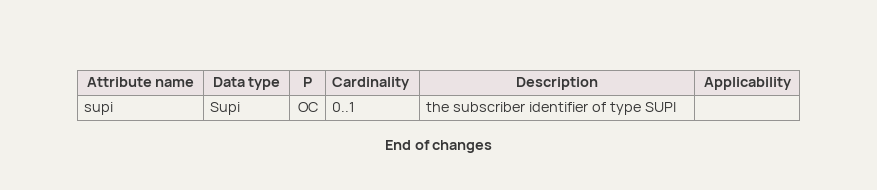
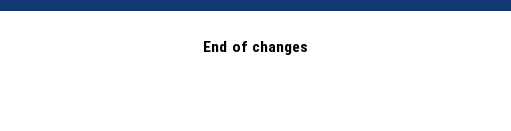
[86,77,195,87] [212,77,281,90] [303,77,312,87] [332,77,411,90] [516,77,598,90] [703,77,792,90] [84,102,114,115] [210,102,241,115] [297,102,318,112] [332,102,356,112] [426,102,676,115] Attribute name | Data type | P | Cardinality | Description | Applicability // supi | Supi | OC | 0..1 | the subscriber identifier of type SUPI | // -> (203, 46) none

